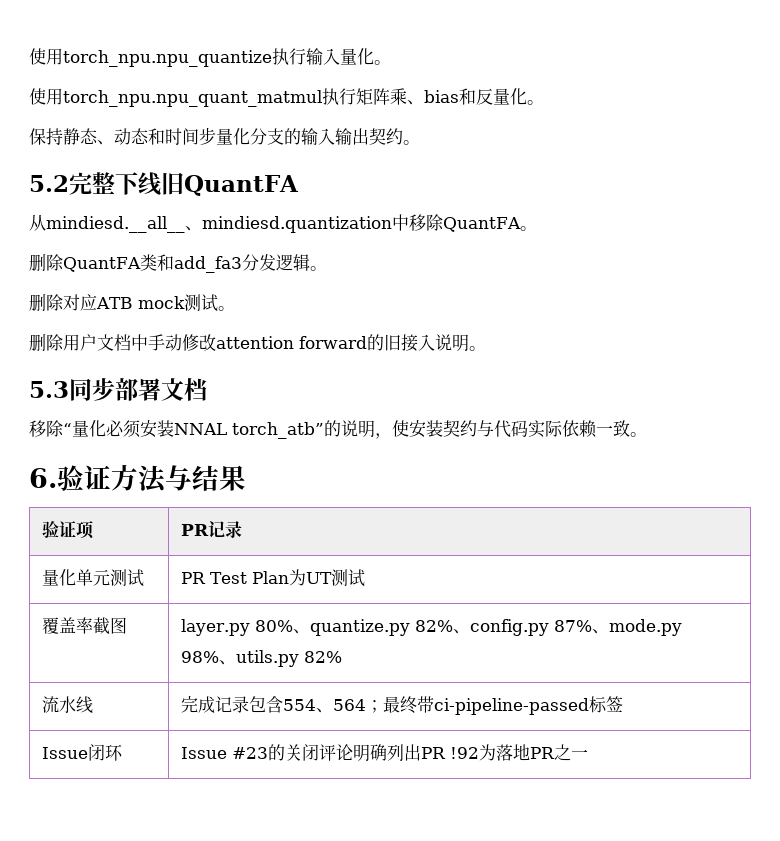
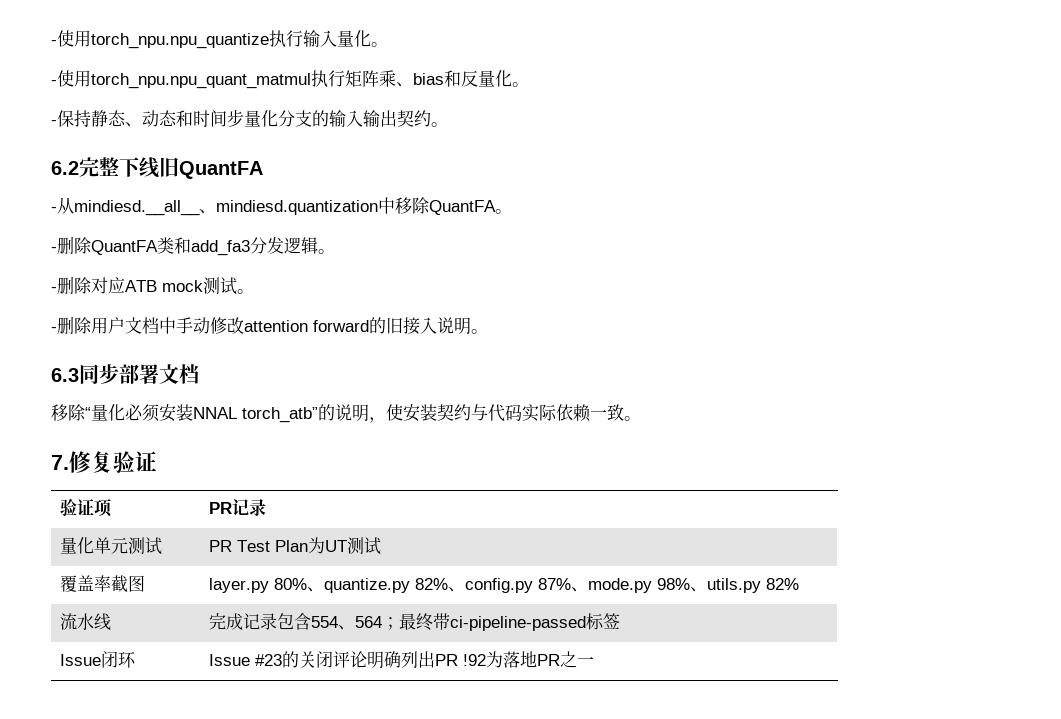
(29, 56) none -> [51,40,57,45] -
(391, 62) none -> [51,80,57,85] -
(544, 102) none -> [51,120,57,125] -
[29,175,69,192] 5.2 -> [51,161,79,175] 6.2
(299, 185) none -> [51,207,57,212] -
(537, 228) none -> [51,247,57,252] -
(327, 268) none -> [51,287,57,292] -
(235, 308) none -> [51,327,57,332] -
[29,381,69,398] 5.3 -> [51,368,79,382] 6.3
[29,464,246,493] 6.验证方法与结果 -> [51,451,157,473] 7.修复验证

